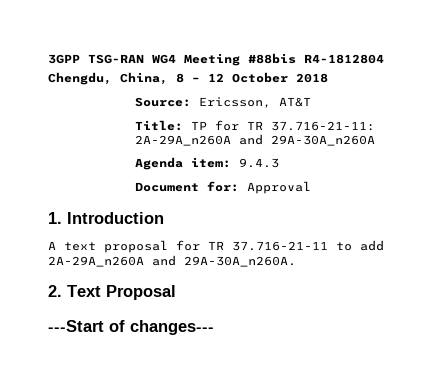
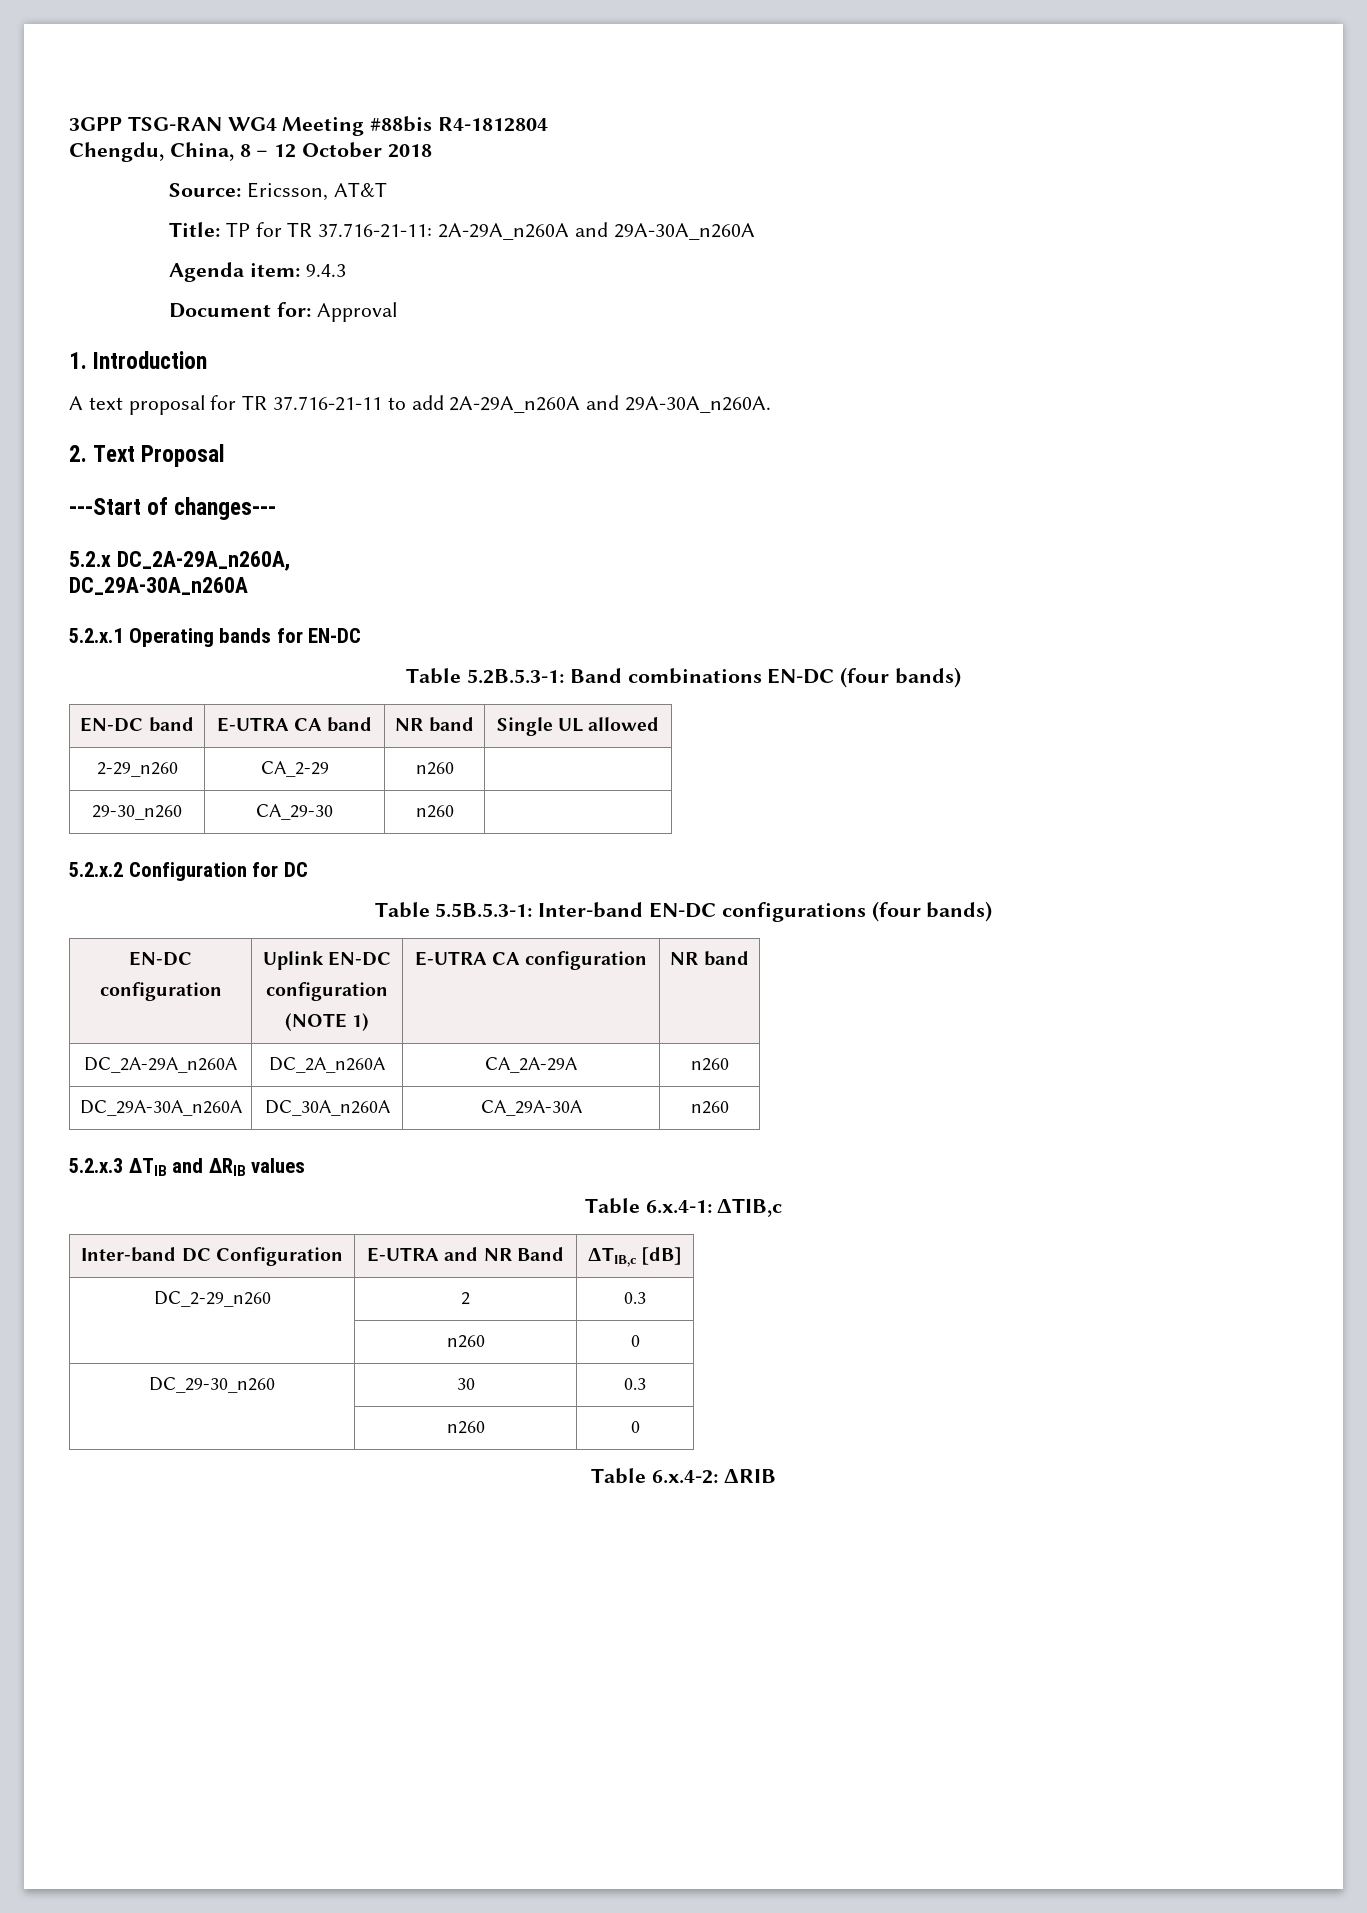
(214, 327) none -> [69,551,290,571] [69,577,248,595] [69,628,362,647] [406,667,961,688] [80,717,194,732] [216,717,373,732] [395,717,474,732] [496,717,660,736] [96,762,178,777] [260,761,329,777] [415,762,454,775] [92,805,182,820] [256,804,333,820] [415,805,454,818] [69,862,308,881] [374,901,993,922] [129,951,192,966] [99,982,222,1001] [262,951,392,970] [266,982,388,1001] [284,1013,370,1031] [414,951,648,970] [670,951,749,966] [84,1057,237,1073] [269,1057,385,1073] [485,1057,577,1073] [690,1058,729,1071] [79,1100,242,1116] [264,1100,390,1116] [480,1100,582,1116] [690,1101,729,1114] [69,1158,306,1176] [584,1198,783,1217] [81,1247,343,1266] [367,1247,564,1262] [587,1247,683,1267] [153,1291,271,1307] [461,1292,470,1305] [624,1292,646,1304] [446,1335,485,1348] [630,1335,640,1347] [149,1377,275,1393] [456,1378,475,1390] [624,1378,646,1390] [446,1421,485,1434] [630,1421,640,1433] [591,1468,776,1484] // 5.2.x DC_2A-29A_n260A, // DC_29A-30A_n260A // 5.2.x.1 Operating bands for EN-DC // Table 5.2B.5.3-1: Band combinations EN-DC (four bands) // EN-DC band | E-UTRA CA band | NR band | Single UL allowed // 2-29_n260 | CA_2-29 | n260 | // 29-30_n260 | CA_29-30 | n260 | // 5.2.x.2 Configuration for DC // Table 5.5B.5.3-1: Inter-band EN-DC configurations (four bands) // EN-DC // configuration | Uplink EN-DC // configuration // (NOTE 1) | E-UTRA CA configuration | NR band // DC_2A-29A_n260A | DC_2A_n260A | CA_2A-29A | n260 // DC_29A-30A_n260A | DC_30A_n260A | CA_29A-30A | n260 // 5.2.x.3 ∆TIB and ∆RIB values // Table 6.x.4-1: ΔTIB,c // Inter-band DC Configuration | E-UTRA and NR Band | ΔTIB,c [dB] // DC_2-29_n260 | 2 | 0.3 // | n260 | 0 // DC_29-30_n260 | 30 | 0.3 // | n260 | 0 // Table 6.x.4-2: ΔRIB

